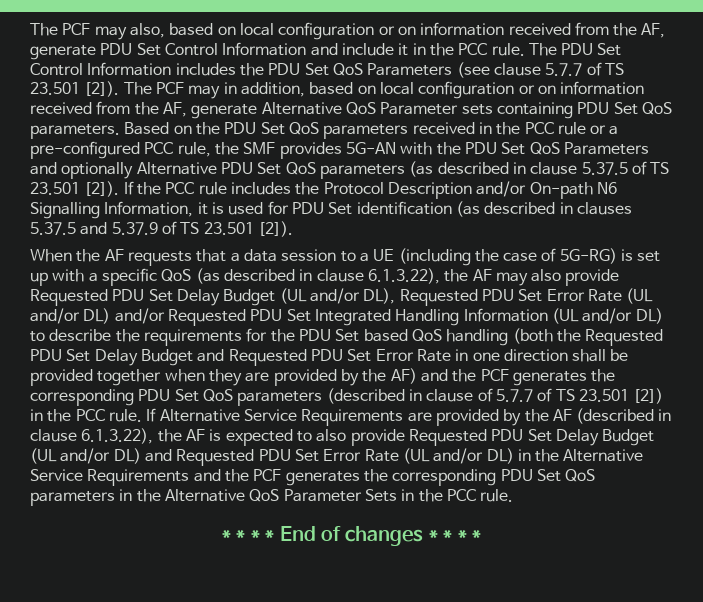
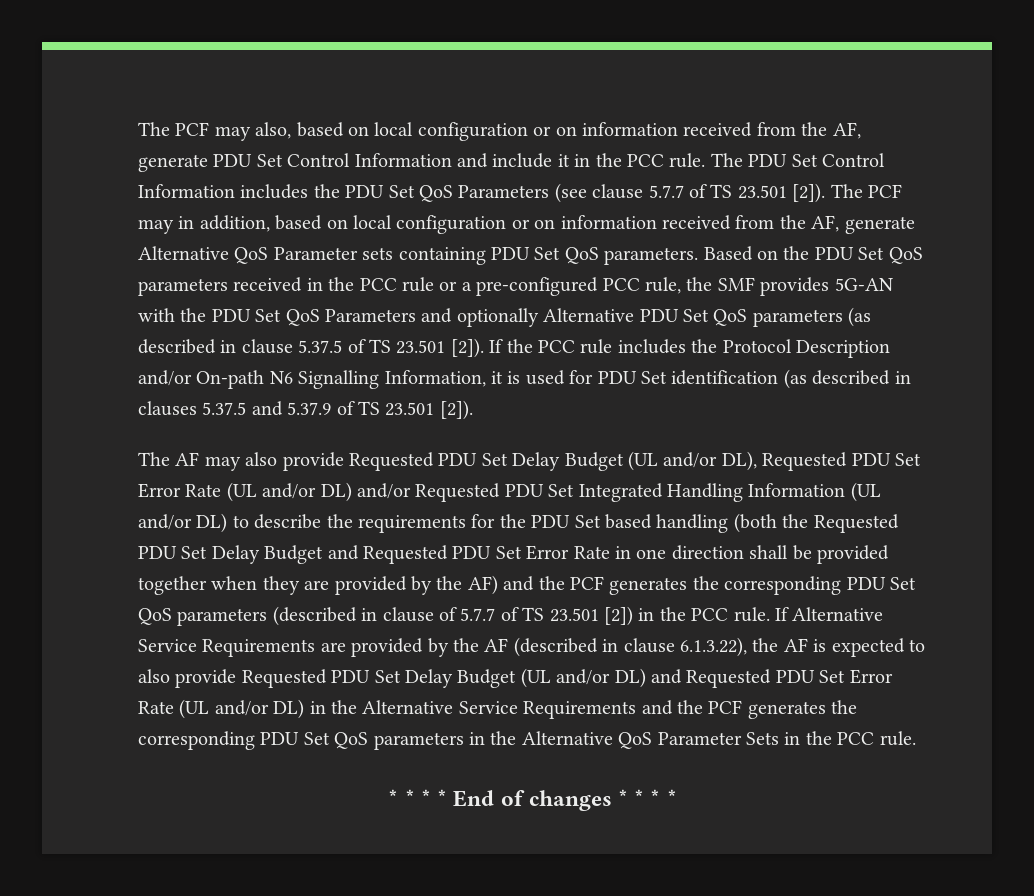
[30,248,661,266] [30,268,469,286] When the AF requests that a data session to a UE (including the case of 5G-RG) is set up with a specific QoS (as described in clause 6.1.3.22), the -> [138,452,170,466] The
[411,329,442,342] QoS -> (652, 521) none

